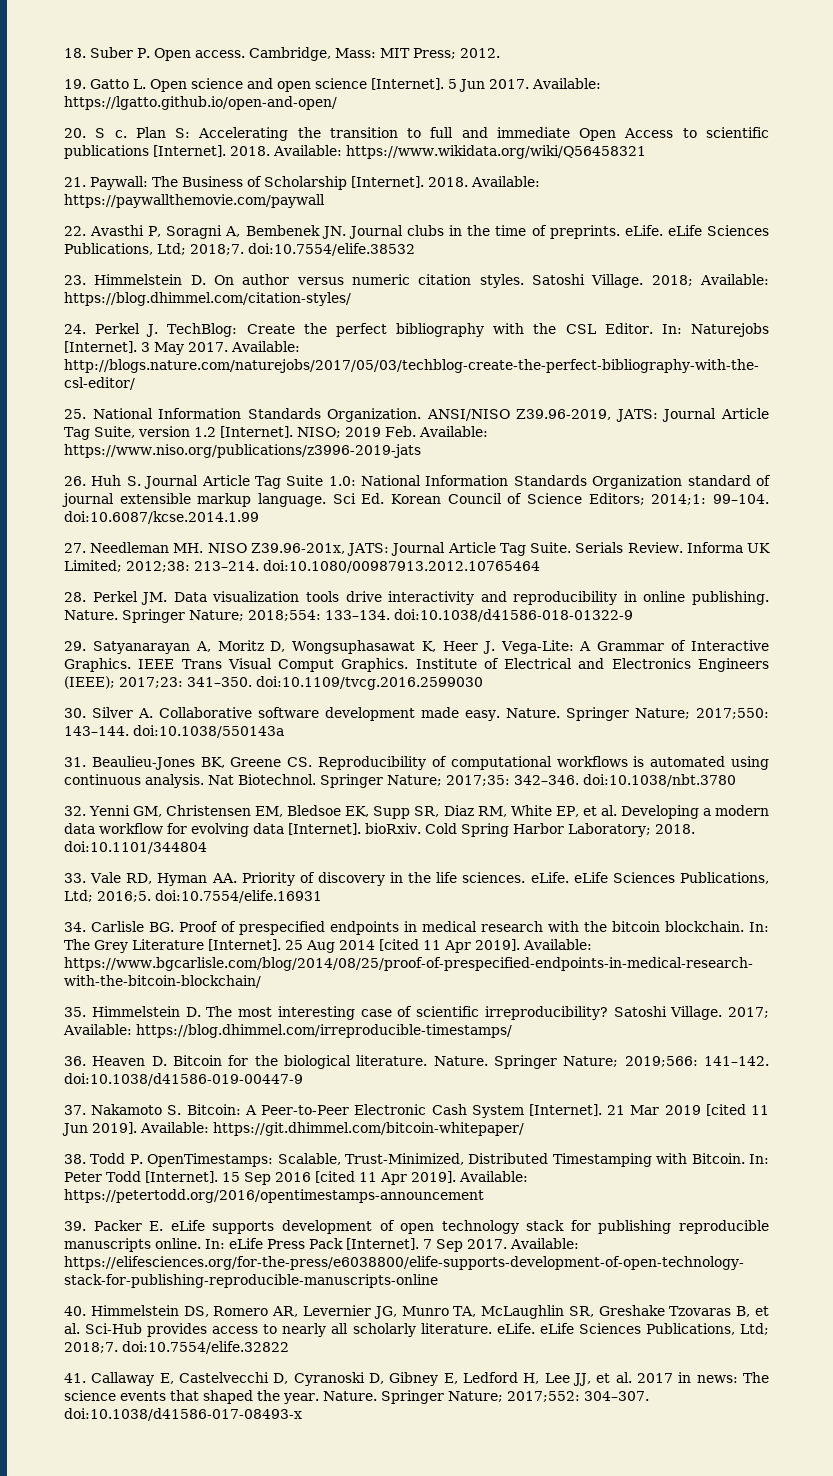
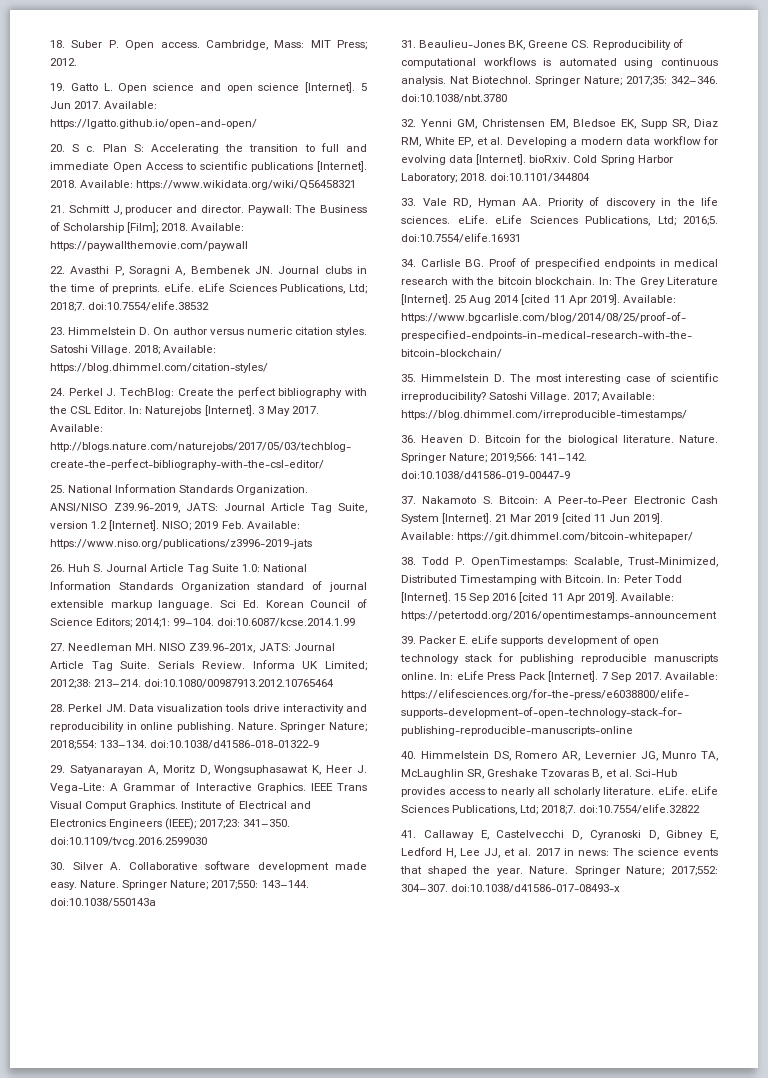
(86, 182) none -> [68,205,244,215] Schmitt J, producer and director.
[351,176,424,188] [Internet]. -> [127,222,159,233] [Film];

